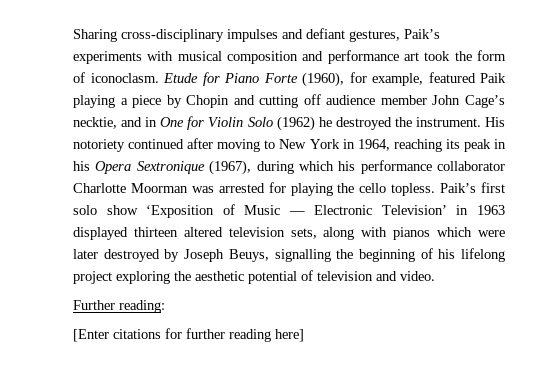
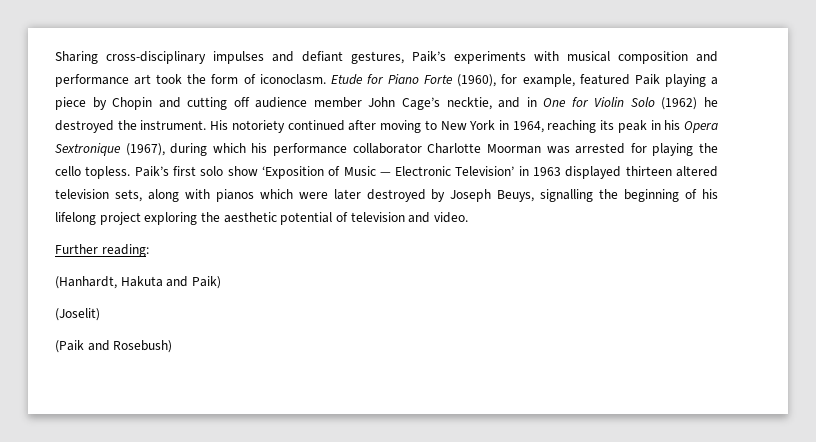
[73,328,304,342] [Enter citations for further reading here] -> [55,276,221,289] [55,308,100,321] [55,340,173,353] (Hanhardt, Hakuta and Paik) // (Joselit) // (Paik and Rosebush)

